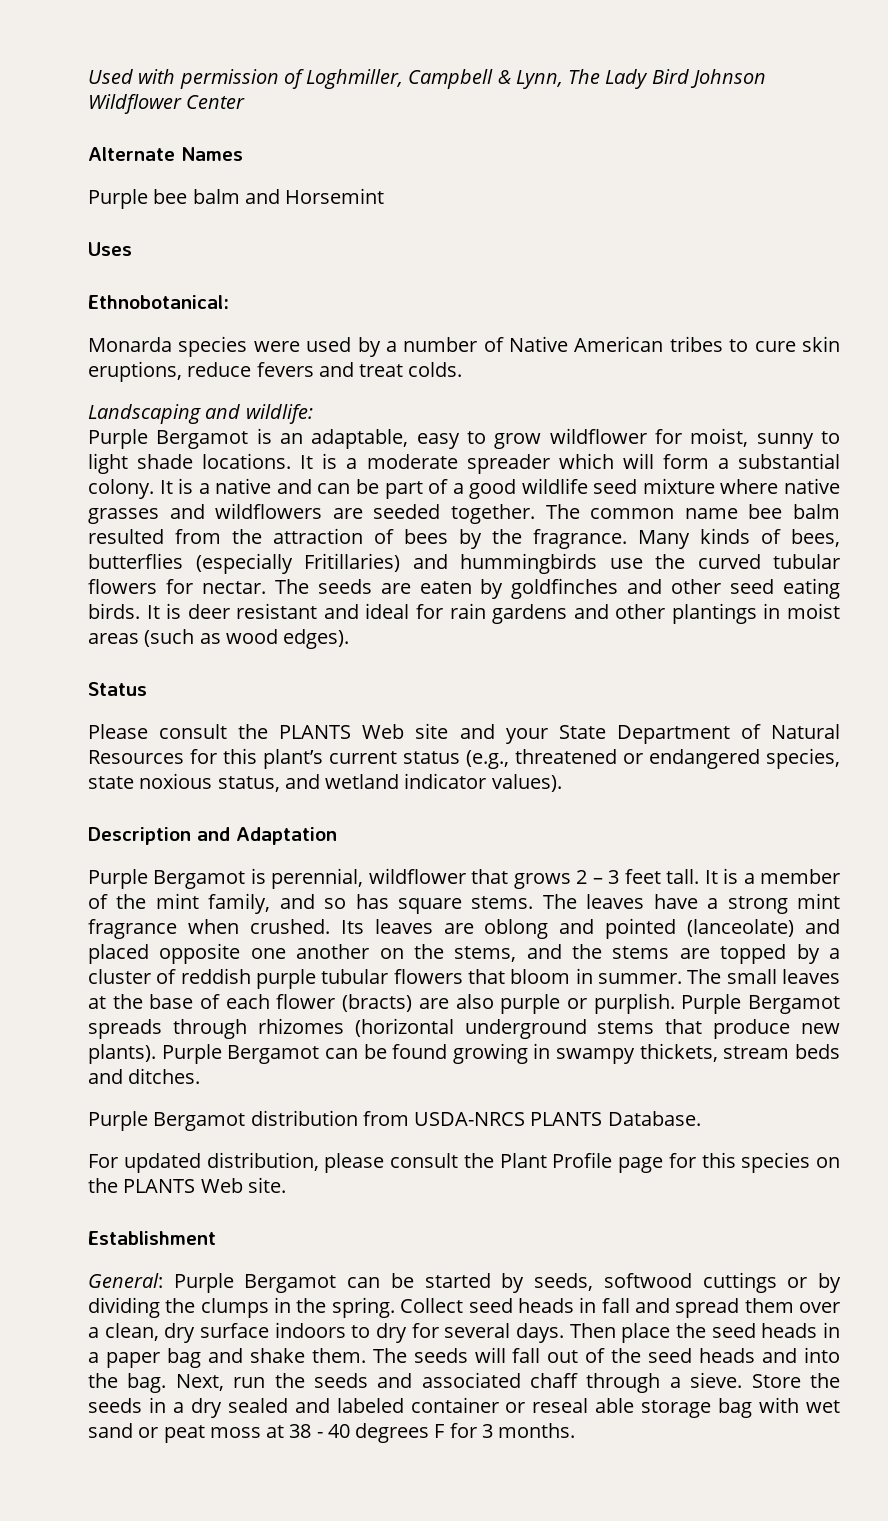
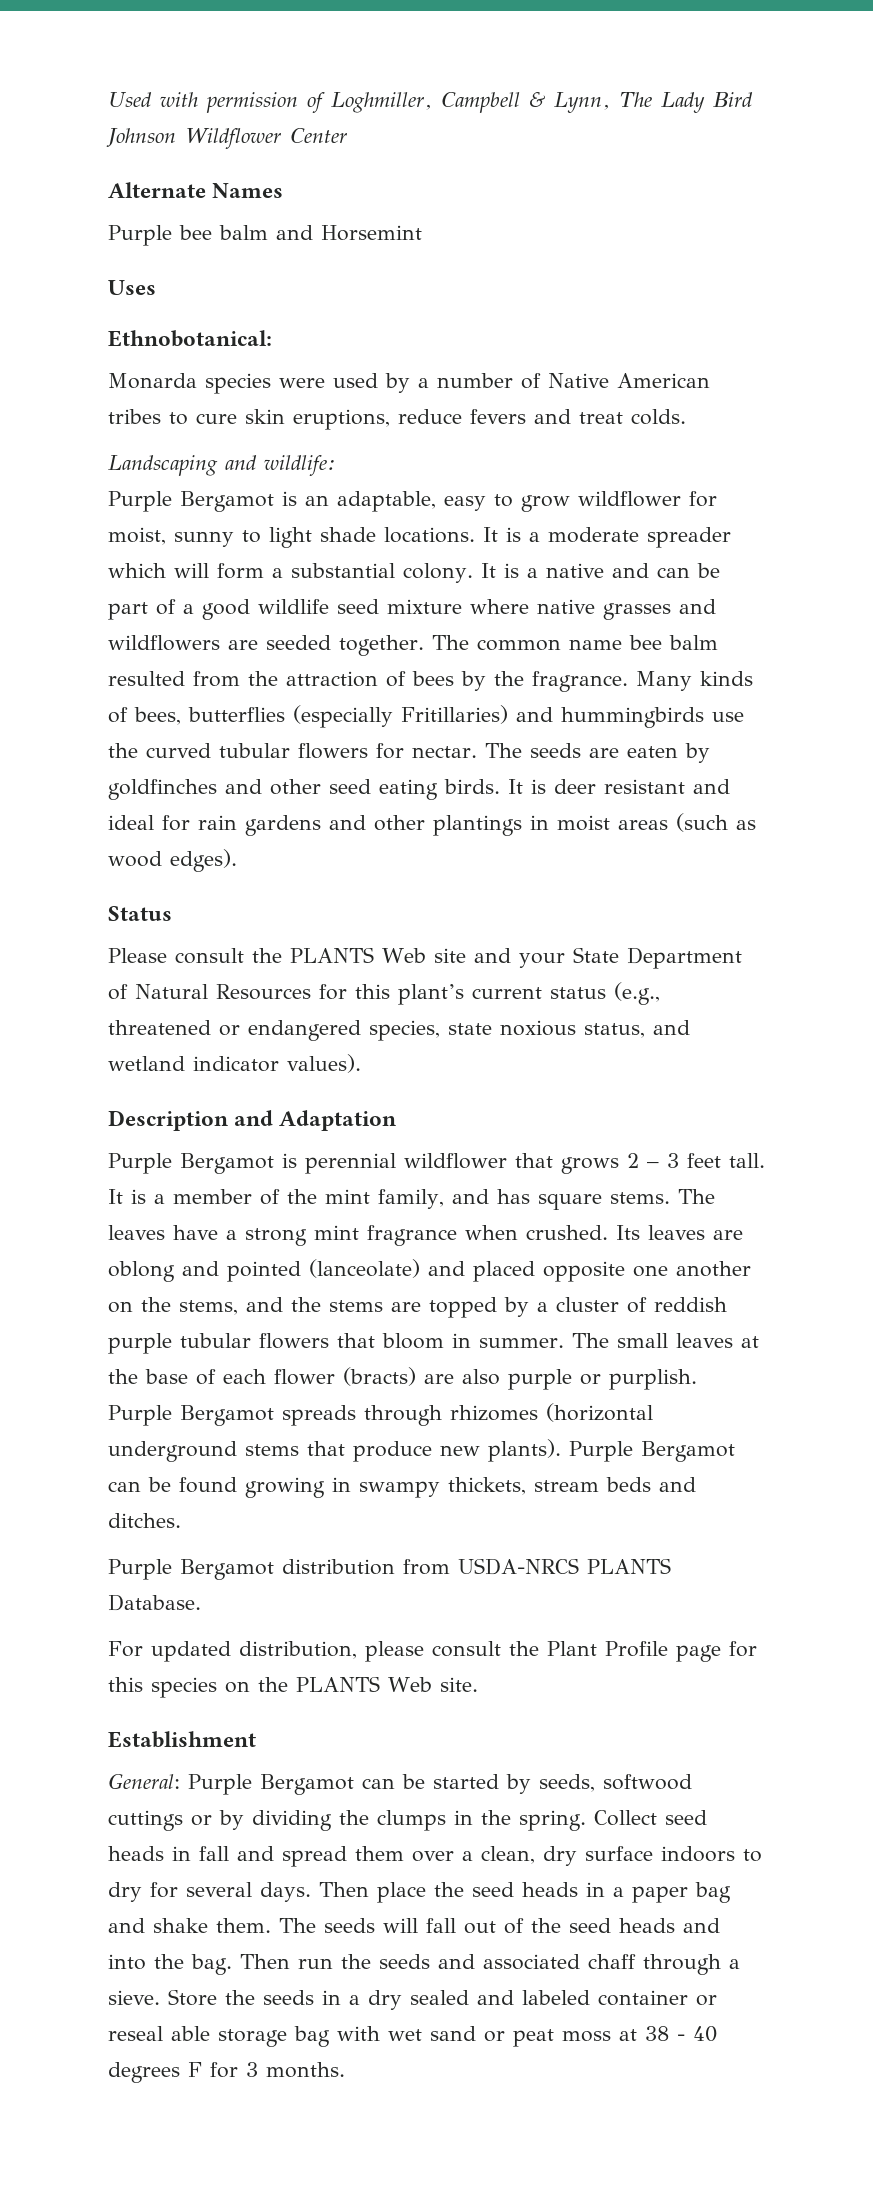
[271,868,364,889] perennial, -> [305,1153,396,1174] perennial
[324,898,347,909] so -> (489, 1196) none
[175,1374,224,1391] Next, -> [240,1954,290,1969] Then

